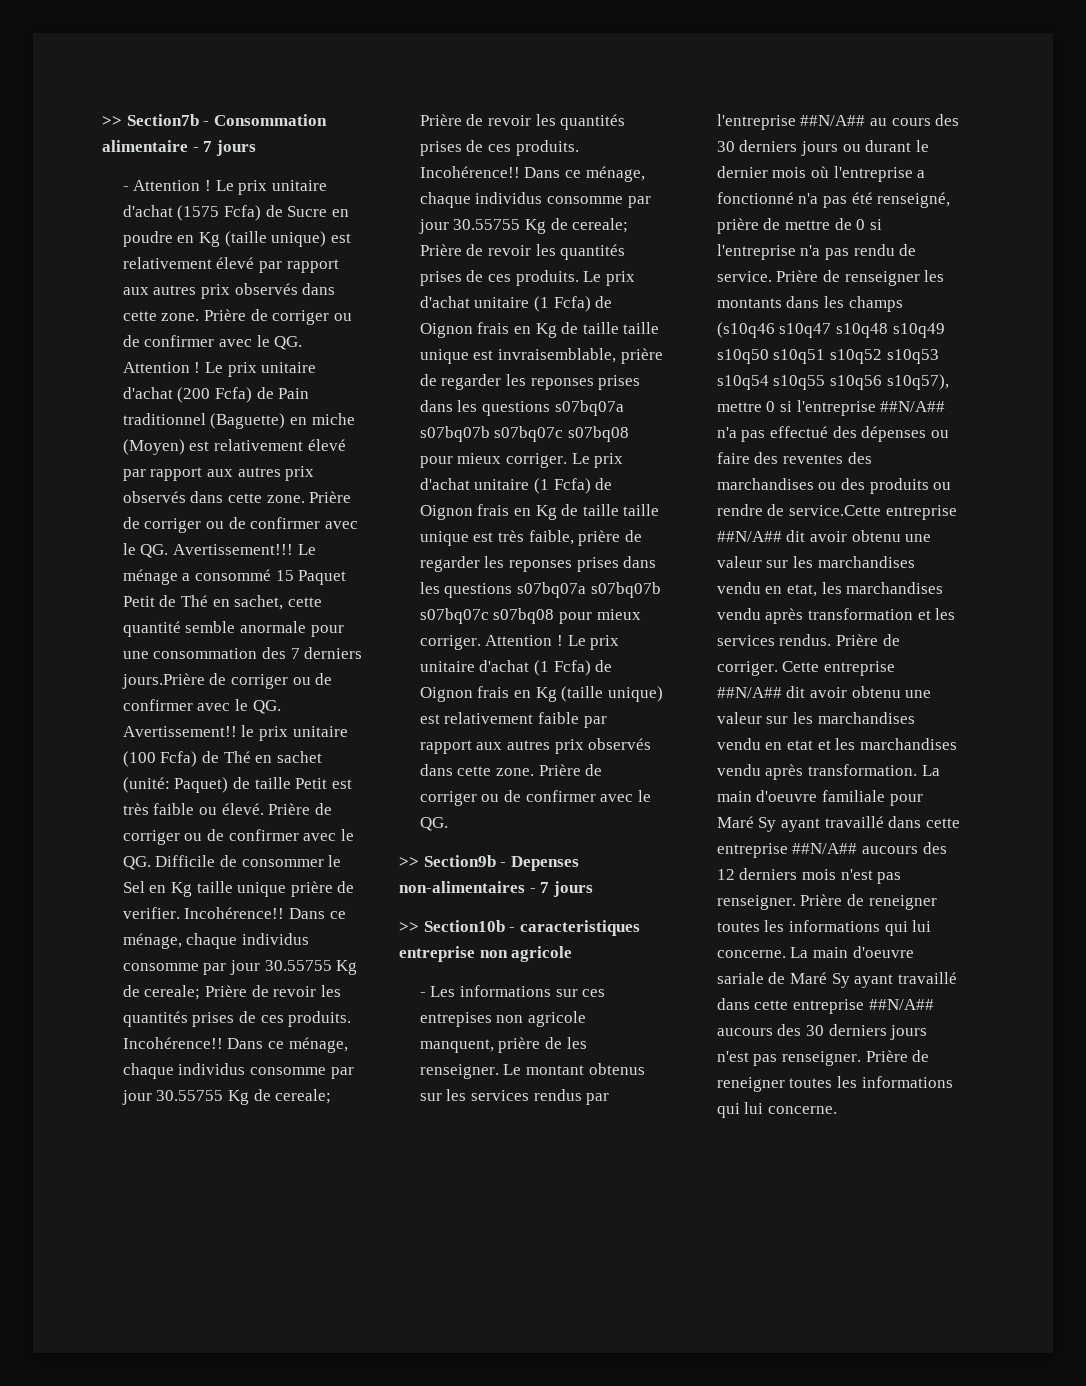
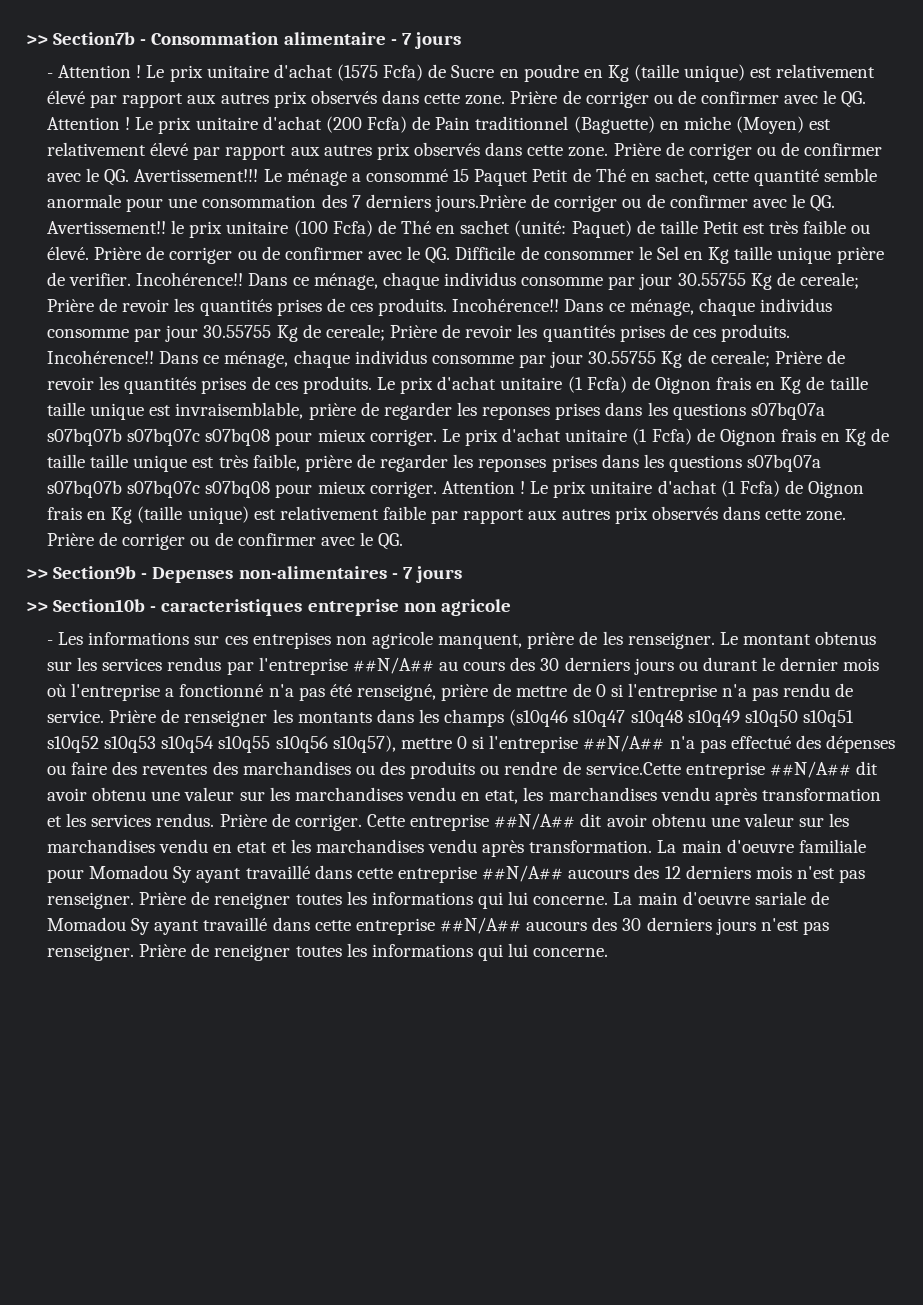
[716,816,754,828] Maré -> [89,865,169,879] Momadou
[790,972,828,984] Maré -> [47,917,127,931] Momadou

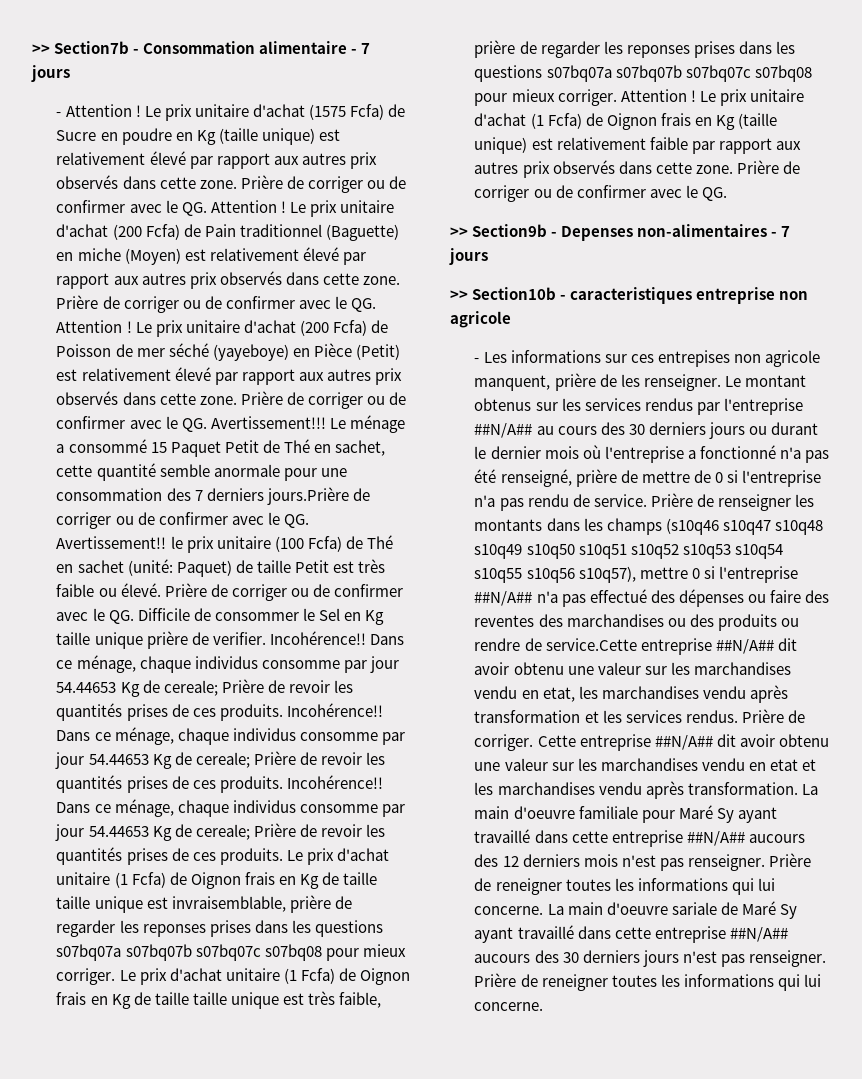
(130, 177) none -> [56,320,388,337] [56,343,400,361] [56,367,402,385] [56,391,406,409] [56,416,207,432] Attention ! Le prix unitaire d'achat (200 Fcfa) de Poisson de mer séché (yayeboye) en Pièce (Petit) est relativement élevé par rapport aux autres prix observés dans cette zone. Prière de corriger ou de confirmer avec le QG.
[677,273,746,286] 30.55755 -> [56,682,117,693] 54.44653
[203,325,272,338] 30.55755 -> [88,754,149,765] 54.44653
[588,351,657,364] 30.55755 -> [88,826,149,837] 54.44653
[89,865,169,879] Momadou -> [678,805,713,819] Maré
[47,917,127,931] Momadou -> [741,901,776,915] Maré

